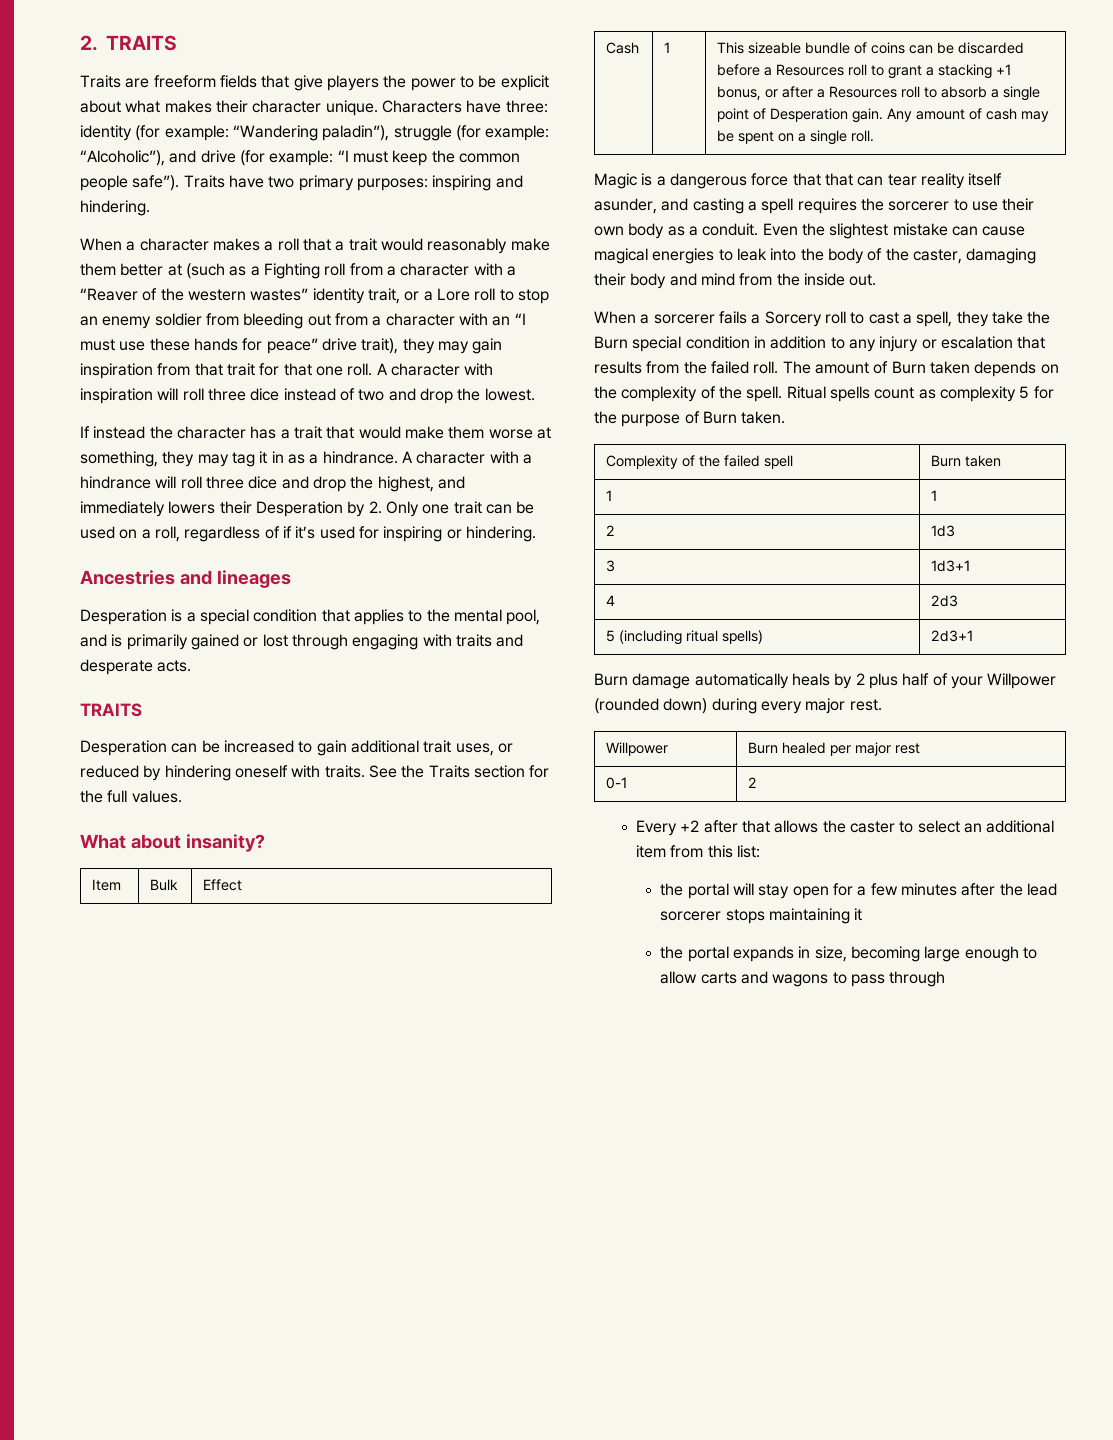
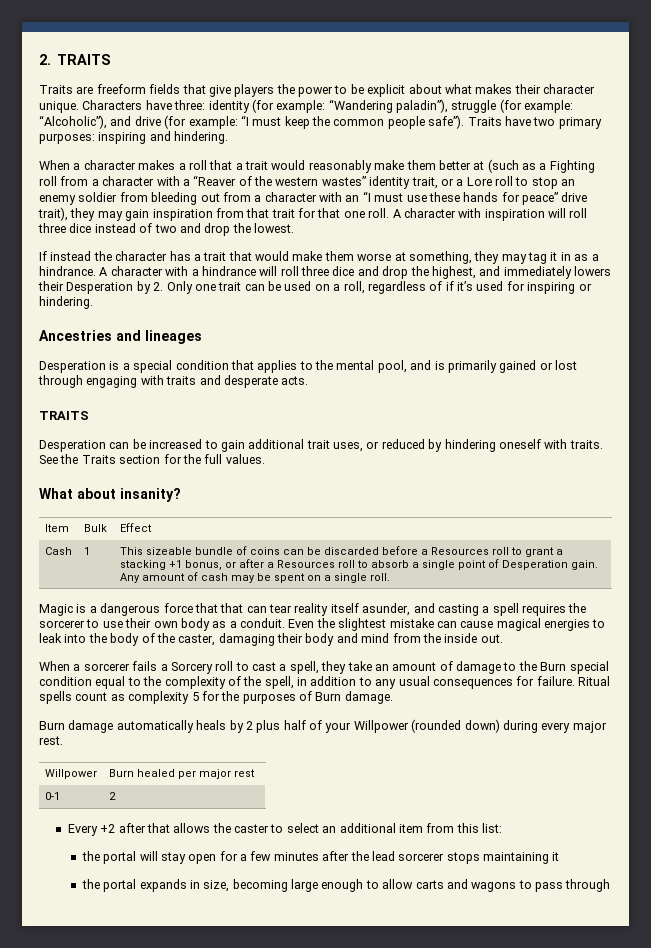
[1027,311,1051,324] [594,336,1046,352] [594,361,1059,377] [594,386,783,402] the Burn special condition in addition to any injury or escalation that results from the failed roll. The amount of Burn taken depends on the complexity of the spell. -> [374,661,609,674] [39,676,575,689] an amount of damage to the Burn special condition equal to the complexity of the spell, in addition to any usual consequences for failure.
[621,411,786,427] [606,455,794,469] [931,455,1002,467] [606,490,613,501] [931,490,938,501] [606,525,616,536] [931,525,956,537] [606,560,616,572] [931,560,971,572] [606,595,616,606] [931,595,959,607] [606,630,764,645] [931,630,974,642] purpose of Burn taken. // Complexity of the failed spell | Burn taken // 1 | 1 // 2 | 1d3 // 3 | 1d3+1 // 4 | 2d3 // 5 (including ritual spells) | 2d3+1 -> [242,691,393,704] purposes of Burn damage.

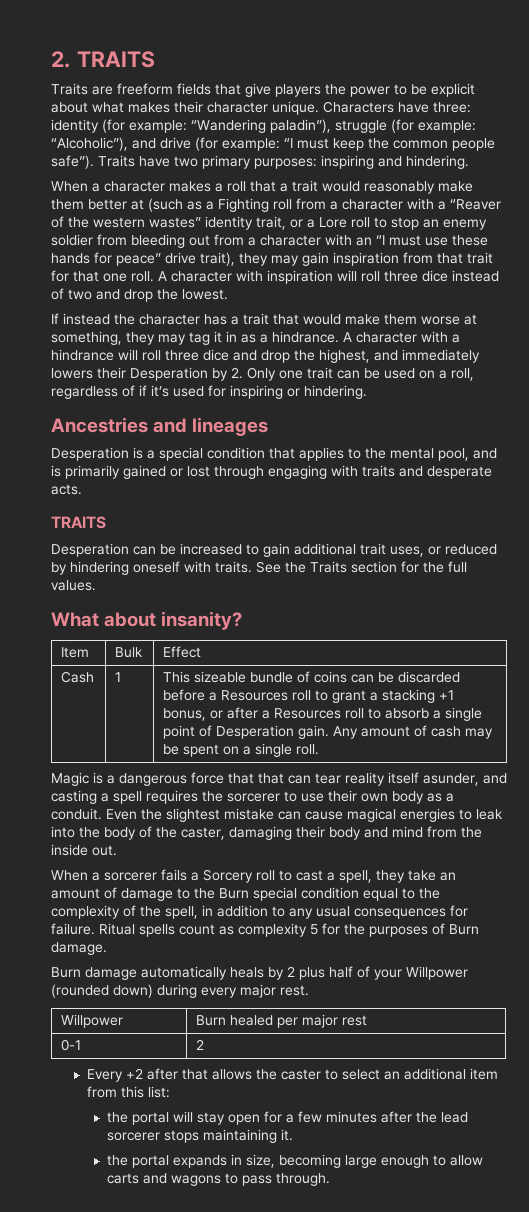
[552,852,560,861] it -> [281,1129,294,1141] it.
[565,879,611,892] through -> [276,1173,331,1186] through.

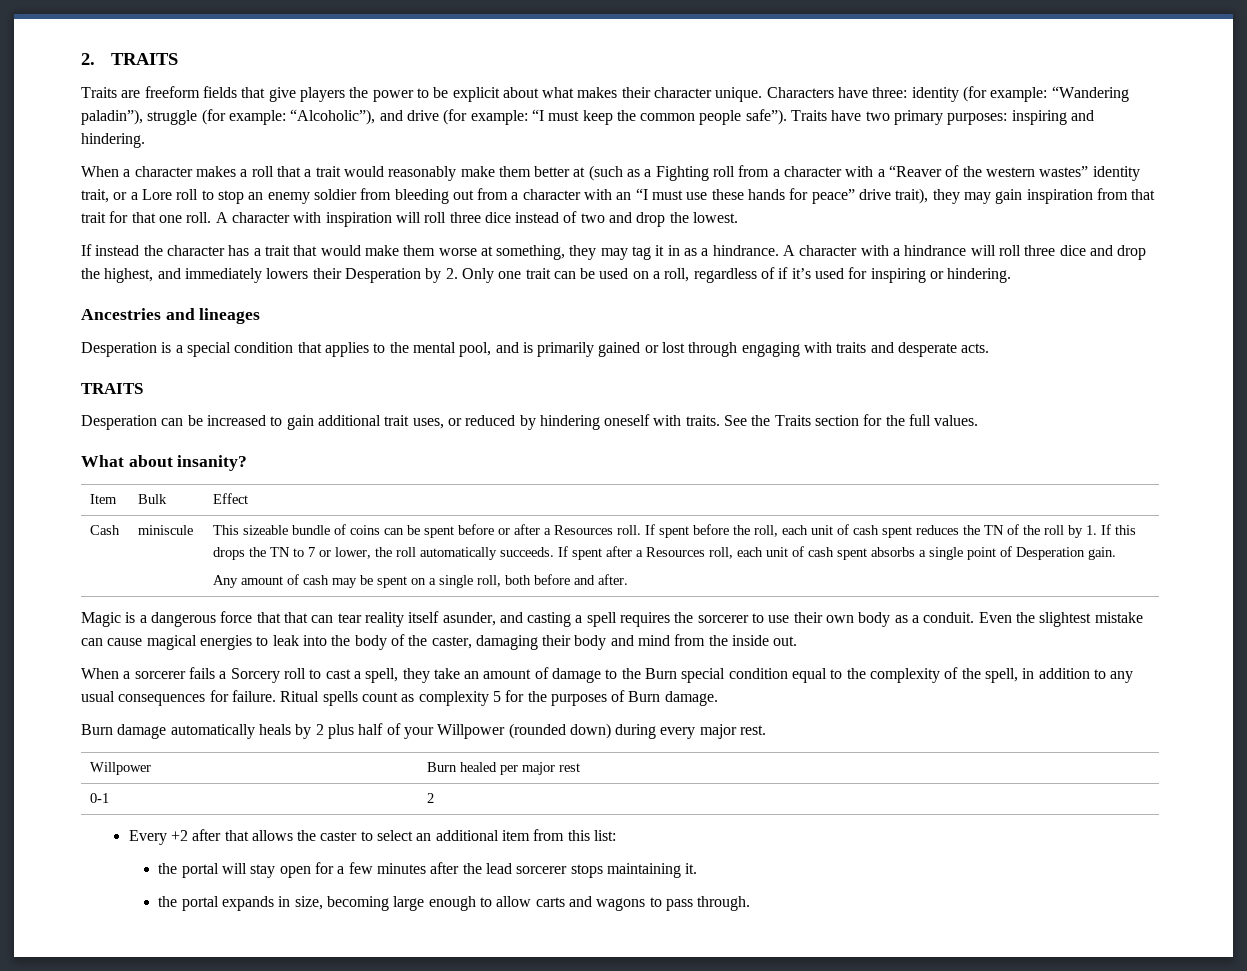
[115,672,122,682] 1 -> [138,525,194,535] miniscule
[398,671,461,683] [163,689,455,703] [163,707,430,721] discarded before a Resources roll to grant a stacking +1 bonus, or after a Resources roll to absorb -> [424,524,1137,538] [213,546,916,560] spent before or after a Resources roll. If spent before the roll, each unit of cash spent reduces the TN of the roll by 1. If this drops the TN to 7 or lower, the roll automatically succeeds. If spent after a Resources roll, each unit of cash spent absorbs
(330, 732) none -> (1117, 553) //
[296,744,320,755] roll. -> [477,574,629,587] roll, both before and after.

